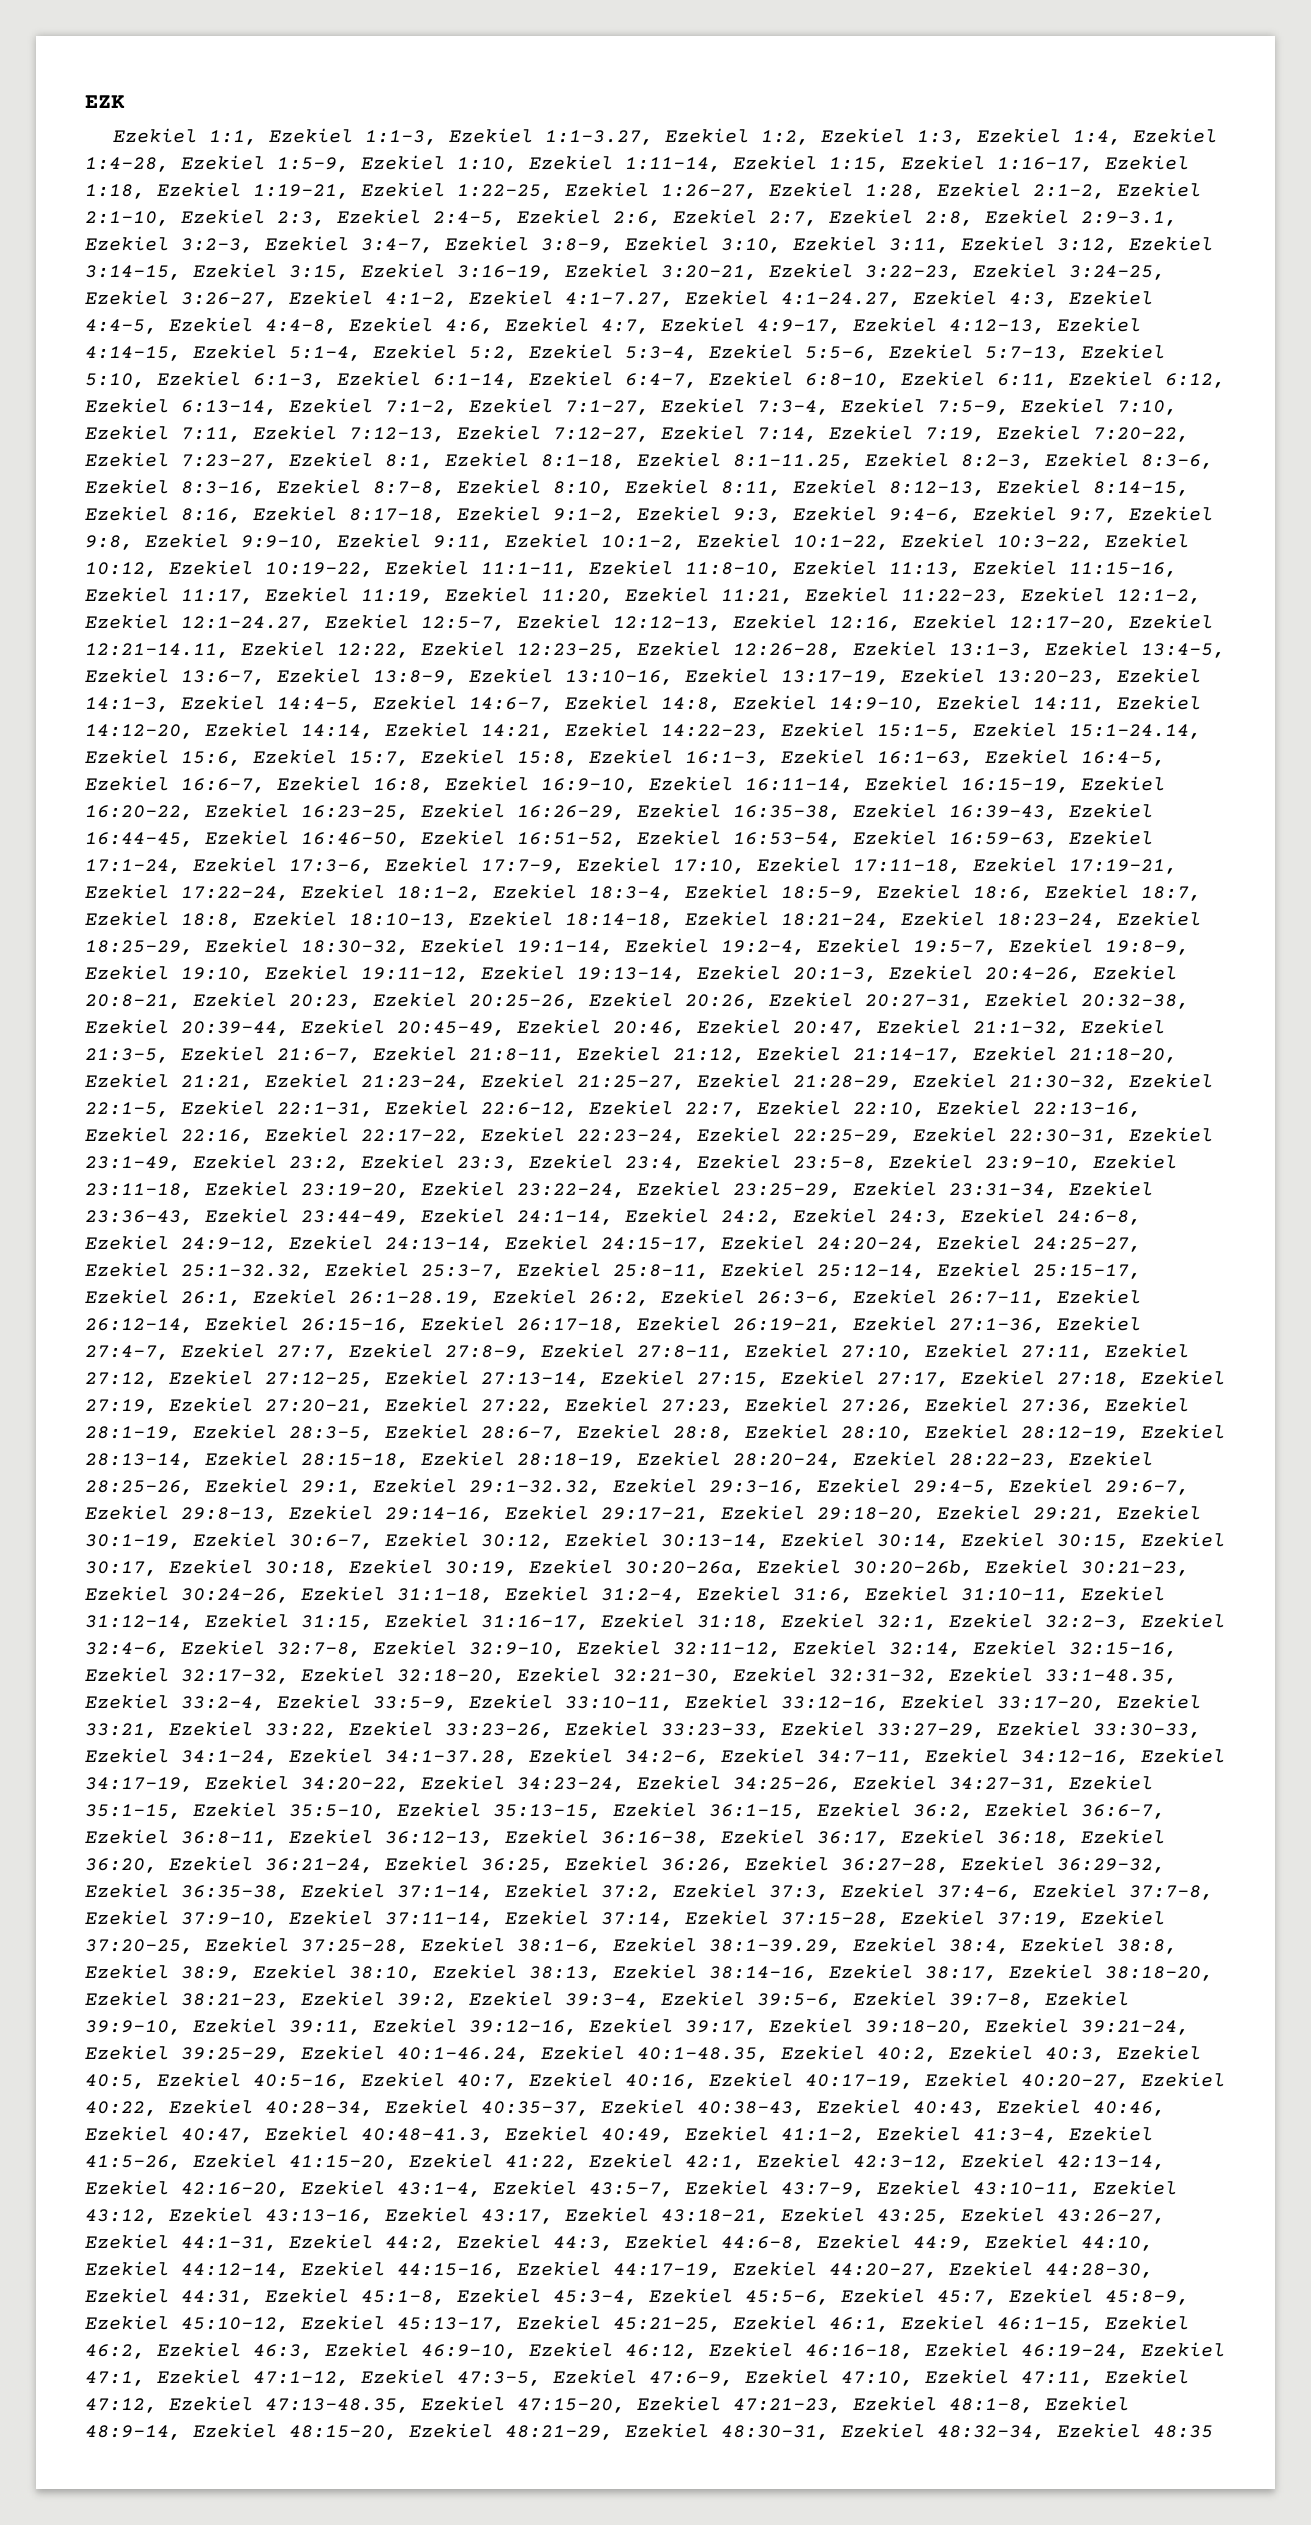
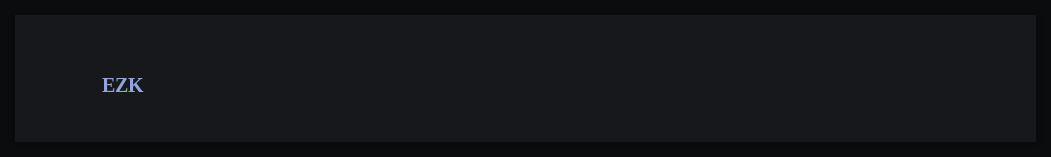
[113,128,1218,145] [85,155,1189,172] [85,182,1201,199] [85,209,1177,226] [85,236,1213,253] [85,263,1165,280] [85,290,1153,307] [85,317,1141,334] [85,344,1165,361] [85,371,1225,388] [85,398,1177,415] [85,425,1189,442] [85,452,1213,469] [85,479,1189,496] [85,506,1213,523] [85,533,1189,550] [85,560,1177,577] [85,587,1201,604] [85,614,1213,631] [85,641,1225,658] [85,668,1201,685] [85,695,1201,712] [85,722,1201,739] [85,749,1165,766] [85,776,1165,793] [85,803,1153,820] [85,830,1153,847] [85,857,1177,874] [85,884,1201,901] [85,911,1201,928] [85,938,1189,955] [85,965,1177,982] [85,992,1189,1009] [85,1019,1165,1036] [85,1046,1177,1063] [85,1073,1213,1090] [85,1100,1141,1117] [85,1127,1213,1144] [85,1154,1177,1171] [85,1181,1153,1198] [85,1208,1141,1225] [85,1235,1141,1252] [85,1262,1141,1279] [85,1289,1141,1306] [85,1316,1141,1333] [85,1343,1189,1360] [85,1370,1225,1387] [85,1397,1189,1414] [85,1424,1225,1441] [85,1451,1153,1468] [85,1478,1189,1495] [85,1505,1201,1522] [85,1532,1225,1549] [85,1559,1189,1576] [85,1586,1165,1603] [85,1613,1225,1630] [85,1640,1177,1657] [85,1667,1177,1684] [85,1694,1201,1711] [85,1721,1201,1738] [85,1748,1225,1765] [85,1775,1153,1792] [85,1802,1165,1819] [85,1829,1165,1846] [85,1856,1165,1873] [85,1883,1213,1900] [85,1910,1165,1927] [85,1937,1177,1954] [85,1964,1213,1981] [85,1991,1129,2008] [85,2018,1189,2035] [85,2045,1201,2062] [85,2072,1225,2089] [85,2099,1165,2116] [85,2126,1153,2143] [85,2153,1165,2170] [85,2180,1177,2197] [85,2207,1165,2224] [85,2234,1153,2251] [85,2261,1153,2278] [85,2288,1189,2305] [85,2315,1189,2332] [85,2342,1225,2359] [85,2369,1189,2386] [85,2396,1129,2413] [85,2423,1213,2440] // Ezekiel 1:1, Ezekiel 1:1–3, Ezekiel 1:1–3.27, Ezekiel 1:2, Ezekiel 1:3, Ezekiel 1:4, Ezekiel 1:4–28, Ezekiel 1:5–9, Ezekiel 1:10, Ezekiel 1:11–14, Ezekiel 1:15, Ezekiel 1:16–17, Ezekiel 1:18, Ezekiel 1:19–21, Ezekiel 1:22–25, Ezekiel 1:26–27, Ezekiel 1:28, Ezekiel 2:1–2, Ezekiel 2:1–10, Ezekiel 2:3, Ezekiel 2:4–5, Ezekiel 2:6, Ezekiel 2:7, Ezekiel 2:8, Ezekiel 2:9–3.1, Ezekiel 3:2–3, Ezekiel 3:4–7, Ezekiel 3:8–9, Ezekiel 3:10, Ezekiel 3:11, Ezekiel 3:12, Ezekiel 3:14–15, Ezekiel 3:15, Ezekiel 3:16–19, Ezekiel 3:20–21, Ezekiel 3:22–23, Ezekiel 3:24–25, Ezekiel 3:26–27, Ezekiel 4:1–2, Ezekiel 4:1–7.27, Ezekiel 4:1–24.27, Ezekiel 4:3, Ezekiel 4:4–5, Ezekiel 4:4–8, Ezekiel 4:6, Ezekiel 4:7, Ezekiel 4:9–17, Ezekiel 4:12–13, Ezekiel 4:14–15, Ezekiel 5:1–4, Ezekiel 5:2, Ezekiel 5:3–4, Ezekiel 5:5–6, Ezekiel 5:7–13, Ezekiel 5:10, Ezekiel 6:1–3, Ezekiel 6:1–14, Ezekiel 6:4–7, Ezekiel 6:8–10, Ezekiel 6:11, Ezekiel 6:12, Ezekiel 6:13–14, Ezekiel 7:1–2, Ezekiel 7:1–27, Ezekiel 7:3–4, Ezekiel 7:5–9, Ezekiel 7:10, Ezekiel 7:11, Ezekiel 7:12–13, Ezekiel 7:12–27, Ezekiel 7:14, Ezekiel 7:19, Ezekiel 7:20–22, Ezekiel 7:23–27, Ezekiel 8:1, Ezekiel 8:1–18, Ezekiel 8:1–11.25, Ezekiel 8:2–3, Ezekiel 8:3–6, Ezekiel 8:3–16, Ezekiel 8:7–8, Ezekiel 8:10, Ezekiel 8:11, Ezekiel 8:12–13, Ezekiel 8:14–15, Ezekiel 8:16, Ezekiel 8:17–18, Ezekiel 9:1–2, Ezekiel 9:3, Ezekiel 9:4–6, Ezekiel 9:7, Ezekiel 9:8, Ezekiel 9:9–10, Ezekiel 9:11, Ezekiel 10:1–2, Ezekiel 10:1–22, Ezekiel 10:3–22, Ezekiel 10:12, Ezekiel 10:19–22, Ezekiel 11:1–11, Ezekiel 11:8–10, Ezekiel 11:13, Ezekiel 11:15–16, Ezekiel 11:17, Ezekiel 11:19, Ezekiel 11:20, Ezekiel 11:21, Ezekiel 11:22–23, Ezekiel 12:1–2, Ezekiel 12:1–24.27, Ezekiel 12:5–7, Ezekiel 12:12–13, Ezekiel 12:16, Ezekiel 12:17–20, Ezekiel 12:21–14.11, Ezekiel 12:22, Ezekiel 12:23–25, Ezekiel 12:26–28, Ezekiel 13:1–3, Ezekiel 13:4–5, Ezekiel 13:6–7, Ezekiel 13:8–9, Ezekiel 13:10–16, Ezekiel 13:17–19, Ezekiel 13:20–23, Ezekiel 14:1–3, Ezekiel 14:4–5, Ezekiel 14:6–7, Ezekiel 14:8, Ezekiel 14:9–10, Ezekiel 14:11, Ezekiel 14:12–20, Ezekiel 14:14, Ezekiel 14:21, Ezekiel 14:22–23, Ezekiel 15:1–5, Ezekiel 15:1–24.14, Ezekiel 15:6, Ezekiel 15:7, Ezekiel 15:8, Ezekiel 16:1–3, Ezekiel 16:1–63, Ezekiel 16:4–5, Ezekiel 16:6–7, Ezekiel 16:8, Ezekiel 16:9–10, Ezekiel 16:11–14, Ezekiel 16:15–19, Ezekiel 16:20–22, Ezekiel 16:23–25, Ezekiel 16:26–29, Ezekiel 16:35–38, Ezekiel 16:39–43, Ezekiel 16:44–45, Ezekiel 16:46–50, Ezekiel 16:51–52, Ezekiel 16:53–54, Ezekiel 16:59–63, Ezekiel 17:1–24, Ezekiel 17:3–6, Ezekiel 17:7–9, Ezekiel 17:10, Ezekiel 17:11–18, Ezekiel 17:19–21, Ezekiel 17:22–24, Ezekiel 18:1–2, Ezekiel 18:3–4, Ezekiel 18:5–9, Ezekiel 18:6, Ezekiel 18:7, Ezekiel 18:8, Ezekiel 18:10–13, Ezekiel 18:14–18, Ezekiel 18:21–24, Ezekiel 18:23–24, Ezekiel 18:25–29, Ezekiel 18:30–32, Ezekiel 19:1–14, Ezekiel 19:2–4, Ezekiel 19:5–7, Ezekiel 19:8–9, Ezekiel 19:10, Ezekiel 19:11–12, Ezekiel 19:13–14, Ezekiel 20:1–3, Ezekiel 20:4–26, Ezekiel 20:8–21, Ezekiel 20:23, Ezekiel 20:25–26, Ezekiel 20:26, Ezekiel 20:27–31, Ezekiel 20:32–38, Ezekiel 20:39–44, Ezekiel 20:45–49, Ezekiel 20:46, Ezekiel 20:47, Ezekiel 21:1–32, Ezekiel 21:3–5, Ezekiel 21:6–7, Ezekiel 21:8–11, Ezekiel 21:12, Ezekiel 21:14–17, Ezekiel 21:18–20, Ezekiel 21:21, Ezekiel 21:23–24, Ezekiel 21:25–27, Ezekiel 21:28–29, Ezekiel 21:30–32, Ezekiel 22:1–5, Ezekiel 22:1–31, Ezekiel 22:6–12, Ezekiel 22:7, Ezekiel 22:10, Ezekiel 22:13–16, Ezekiel 22:16, Ezekiel 22:17–22, Ezekiel 22:23–24, Ezekiel 22:25–29, Ezekiel 22:30–31, Ezekiel 23:1–49, Ezekiel 23:2, Ezekiel 23:3, Ezekiel 23:4, Ezekiel 23:5–8, Ezekiel 23:9–10, Ezekiel 23:11–18, Ezekiel 23:19–20, Ezekiel 23:22–24, Ezekiel 23:25–29, Ezekiel 23:31–34, Ezekiel 23:36–43, Ezekiel 23:44–49, Ezekiel 24:1–14, Ezekiel 24:2, Ezekiel 24:3, Ezekiel 24:6–8, Ezekiel 24:9–12, Ezekiel 24:13–14, Ezekiel 24:15–17, Ezekiel 24:20–24, Ezekiel 24:25–27, Ezekiel 25:1–32.32, Ezekiel 25:3–7, Ezekiel 25:8–11, Ezekiel 25:12–14, Ezekiel 25:15–17, Ezekiel 26:1, Ezekiel 26:1–28.19, Ezekiel 26:2, Ezekiel 26:3–6, Ezekiel 26:7–11, Ezekiel 26:12–14, Ezekiel 26:15–16, Ezekiel 26:17–18, Ezekiel 26:19–21, Ezekiel 27:1–36, Ezekiel 27:4–7, Ezekiel 27:7, Ezekiel 27:8–9, Ezekiel 27:8–11, Ezekiel 27:10, Ezekiel 27:11, Ezekiel 27:12, Ezekiel 27:12–25, Ezekiel 27:13–14, Ezekiel 27:15, Ezekiel 27:17, Ezekiel 27:18, Ezekiel 27:19, Ezekiel 27:20–21, Ezekiel 27:22, Ezekiel 27:23, Ezekiel 27:26, Ezekiel 27:36, Ezekiel 28:1–19, Ezekiel 28:3–5, Ezekiel 28:6–7, Ezekiel 28:8, Ezekiel 28:10, Ezekiel 28:12–19, Ezekiel 28:13–14, Ezekiel 28:15–18, Ezekiel 28:18–19, Ezekiel 28:20–24, Ezekiel 28:22–23, Ezekiel 28:25–26, Ezekiel 29:1, Ezekiel 29:1–32.32, Ezekiel 29:3–16, Ezekiel 29:4–5, Ezekiel 29:6–7, Ezekiel 29:8–13, Ezekiel 29:14–16, Ezekiel 29:17–21, Ezekiel 29:18–20, Ezekiel 29:21, Ezekiel 30:1–19, Ezekiel 30:6–7, Ezekiel 30:12, Ezekiel 30:13–14, Ezekiel 30:14, Ezekiel 30:15, Ezekiel 30:17, Ezekiel 30:18, Ezekiel 30:19, Ezekiel 30:20–26a, Ezekiel 30:20–26b, Ezekiel 30:21–23, Ezekiel 30:24–26, Ezekiel 31:1–18, Ezekiel 31:2–4, Ezekiel 31:6, Ezekiel 31:10–11, Ezekiel 31:12–14, Ezekiel 31:15, Ezekiel 31:16–17, Ezekiel 31:18, Ezekiel 32:1, Ezekiel 32:2–3, Ezekiel 32:4–6, Ezekiel 32:7–8, Ezekiel 32:9–10, Ezekiel 32:11–12, Ezekiel 32:14, Ezekiel 32:15–16, Ezekiel 32:17–32, Ezekiel 32:18–20, Ezekiel 32:21–30, Ezekiel 32:31–32, Ezekiel 33:1–48.35, Ezekiel 33:2–4, Ezekiel 33:5–9, Ezekiel 33:10–11, Ezekiel 33:12–16, Ezekiel 33:17–20, Ezekiel 33:21, Ezekiel 33:22, Ezekiel 33:23–26, Ezekiel 33:23–33, Ezekiel 33:27–29, Ezekiel 33:30–33, Ezekiel 34:1–24, Ezekiel 34:1–37.28, Ezekiel 34:2–6, Ezekiel 34:7–11, Ezekiel 34:12–16, Ezekiel 34:17–19, Ezekiel 34:20–22, Ezekiel 34:23–24, Ezekiel 34:25–26, Ezekiel 34:27–31, Ezekiel 35:1–15, Ezekiel 35:5–10, Ezekiel 35:13–15, Ezekiel 36:1–15, Ezekiel 36:2, Ezekiel 36:6–7, Ezekiel 36:8–11, Ezekiel 36:12–13, Ezekiel 36:16–38, Ezekiel 36:17, Ezekiel 36:18, Ezekiel 36:20, Ezekiel 36:21–24, Ezekiel 36:25, Ezekiel 36:26, Ezekiel 36:27–28, Ezekiel 36:29–32, Ezekiel 36:35–38, Ezekiel 37:1–14, Ezekiel 37:2, Ezekiel 37:3, Ezekiel 37:4–6, Ezekiel 37:7–8, Ezekiel 37:9–10, Ezekiel 37:11–14, Ezekiel 37:14, Ezekiel 37:15–28, Ezekiel 37:19, Ezekiel 37:20–25, Ezekiel 37:25–28, Ezekiel 38:1–6, Ezekiel 38:1–39.29, Ezekiel 38:4, Ezekiel 38:8, Ezekiel 38:9, Ezekiel 38:10, Ezekiel 38:13, Ezekiel 38:14–16, Ezekiel 38:17, Ezekiel 38:18–20, Ezekiel 38:21–23, Ezekiel 39:2, Ezekiel 39:3–4, Ezekiel 39:5–6, Ezekiel 39:7–8, Ezekiel 39:9–10, Ezekiel 39:11, Ezekiel 39:12–16, Ezekiel 39:17, Ezekiel 39:18–20, Ezekiel 39:21–24, Ezekiel 39:25–29, Ezekiel 40:1–46.24, Ezekiel 40:1–48.35, Ezekiel 40:2, Ezekiel 40:3, Ezekiel 40:5, Ezekiel 40:5–16, Ezekiel 40:7, Ezekiel 40:16, Ezekiel 40:17–19, Ezekiel 40:20–27, Ezekiel 40:22, Ezekiel 40:28–34, Ezekiel 40:35–37, Ezekiel 40:38–43, Ezekiel 40:43, Ezekiel 40:46, Ezekiel 40:47, Ezekiel 40:48–41.3, Ezekiel 40:49, Ezekiel 41:1–2, Ezekiel 41:3–4, Ezekiel 41:5–26, Ezekiel 41:15–20, Ezekiel 41:22, Ezekiel 42:1, Ezekiel 42:3–12, Ezekiel 42:13–14, Ezekiel 42:16–20, Ezekiel 43:1–4, Ezekiel 43:5–7, Ezekiel 43:7–9, Ezekiel 43:10–11, Ezekiel 43:12, Ezekiel 43:13–16, Ezekiel 43:17, Ezekiel 43:18–21, Ezekiel 43:25, Ezekiel 43:26–27, Ezekiel 44:1–31, Ezekiel 44:2, Ezekiel 44:3, Ezekiel 44:6–8, Ezekiel 44:9, Ezekiel 44:10, Ezekiel 44:12–14, Ezekiel 44:15–16, Ezekiel 44:17–19, Ezekiel 44:20–27, Ezekiel 44:28–30, Ezekiel 44:31, Ezekiel 45:1–8, Ezekiel 45:3–4, Ezekiel 45:5–6, Ezekiel 45:7, Ezekiel 45:8–9, Ezekiel 45:10–12, Ezekiel 45:13–17, Ezekiel 45:21–25, Ezekiel 46:1, Ezekiel 46:1–15, Ezekiel 46:2, Ezekiel 46:3, Ezekiel 46:9–10, Ezekiel 46:12, Ezekiel 46:16–18, Ezekiel 46:19–24, Ezekiel 47:1, Ezekiel 47:1–12, Ezekiel 47:3–5, Ezekiel 47:6–9, Ezekiel 47:10, Ezekiel 47:11, Ezekiel 47:12, Ezekiel 47:13–48.35, Ezekiel 47:15–20, Ezekiel 47:21–23, Ezekiel 48:1–8, Ezekiel 48:9–14, Ezekiel 48:15–20, Ezekiel 48:21–29, Ezekiel 48:30–31, Ezekiel 48:32–34, Ezekiel 48:35 -> (144, 85) none

